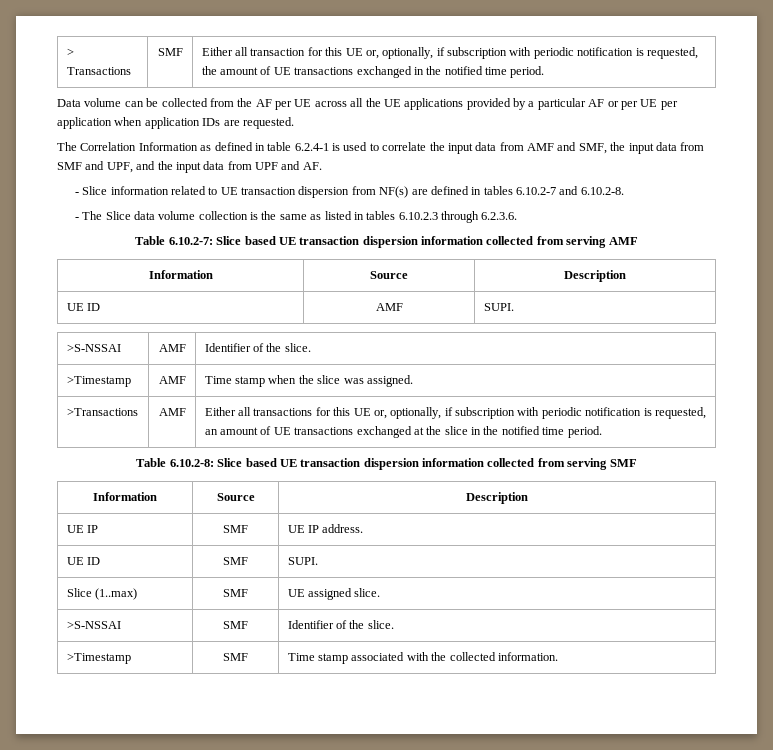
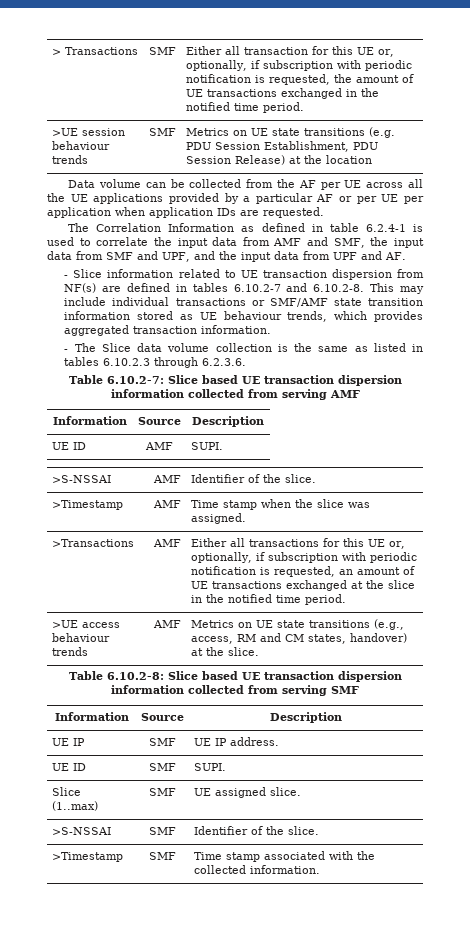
(545, 72) none -> [52,128,126,136] [52,141,111,150] [52,155,89,164] [149,128,176,136] [186,127,396,138] [186,141,379,152] [186,155,373,165] // >UE session behaviour trends | SMF | Metrics on UE state transitions (e.g. PDU Session Establishment, PDU Session Release) at the location
(624, 191) none -> [370,283,424,294] [64,297,423,307] [64,311,423,322] [64,325,272,336] This may include individual transactions or SMF/AMF state transition information stored as UE behaviour trends, which provides aggregated transaction information.
(602, 432) none -> [52,620,121,628] [52,633,111,642] [52,647,89,656] [153,620,181,628] [191,619,405,630] [191,633,408,644] [191,647,260,656] // >UE access behaviour trends | AMF | Metrics on UE state transitions (e.g., access, RM and CM states, handover) at the slice.

